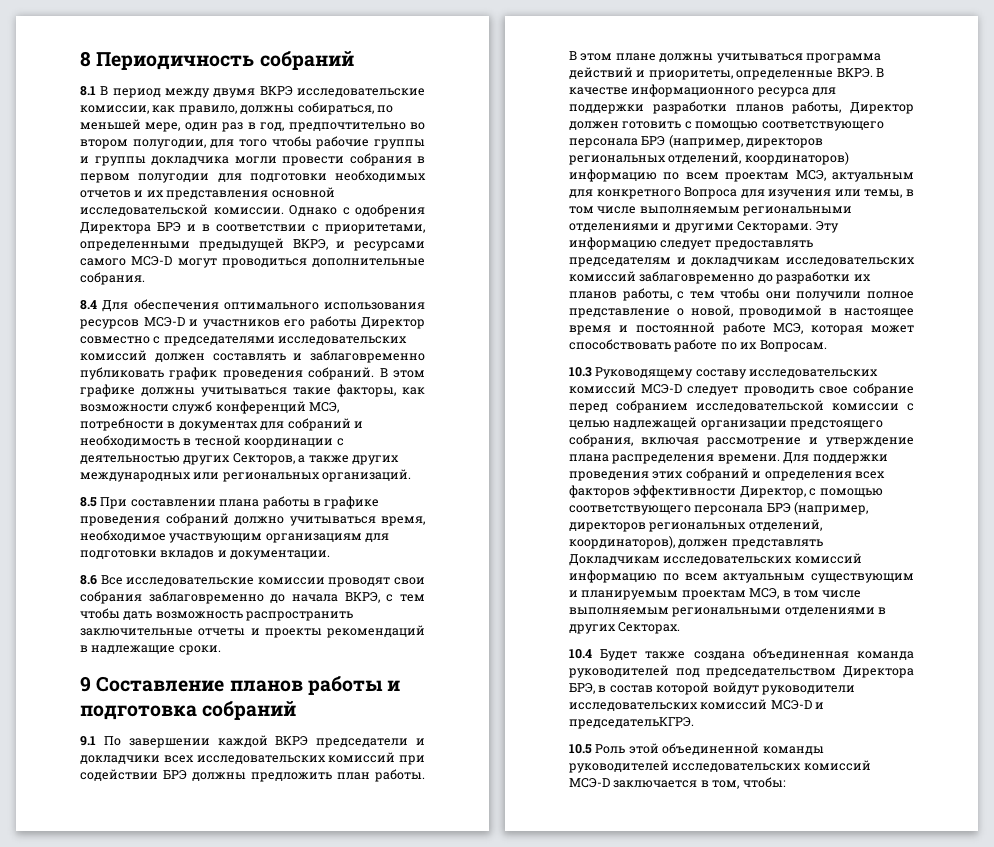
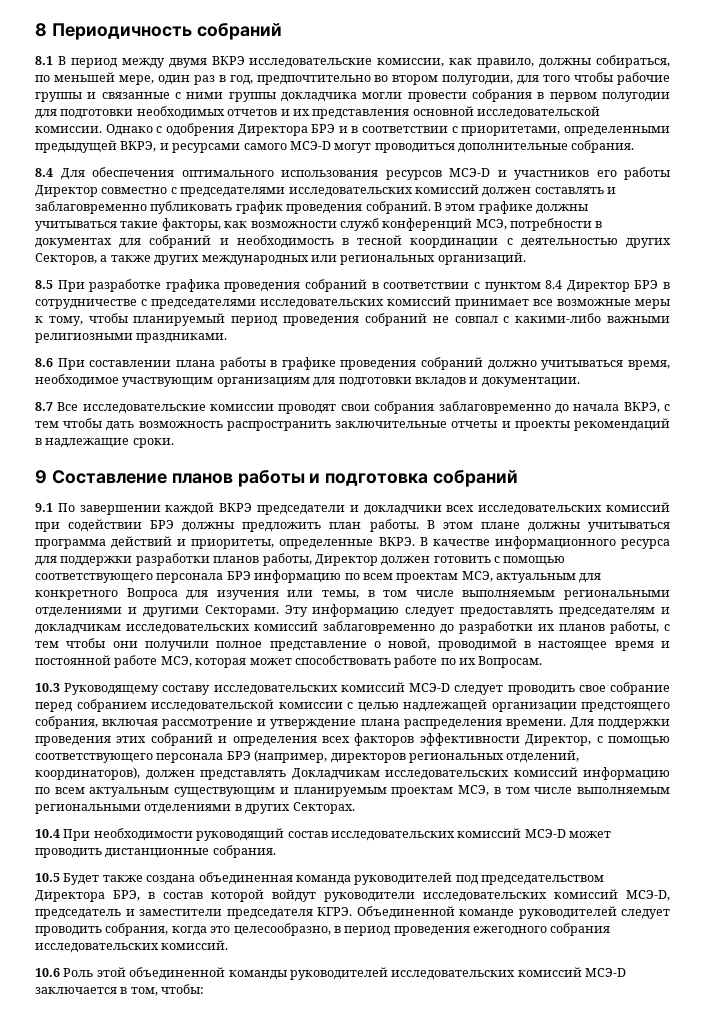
(89, 159) none -> [101,92,224,99] связанные с ними
(128, 503) none -> [89,279,671,292] [35,296,670,309] [35,313,670,326] [35,333,228,343] [35,358,85,370] разработке графика проведения собраний в соответствии с пунктом 8.4 Директор БРЭ в сотрудничестве с председателями исследовательских комиссий принимает все возможные меры к тому, чтобы планируемый период проведения собраний не совпал с какими-либо важными религиозными праздниками. // 8.6 При
[80,575,97,585] 8.6 -> [35,402,53,411] 8.7
[668,135,824,148] [569,152,849,165] (например, директоров региональных отделений, координаторов) -> (251, 575) none
(592, 654) none -> [63,828,611,841] [35,845,276,858] [35,873,60,882] При необходимости руководящий состав исследовательских комиссий МСЭ-D может проводить дистанционные собрания. // 10.5
[770,700,825,710] [569,717,694,729] [569,744,592,754] МСЭ-D и председательКГРЭ. // 10.5 -> [626,890,670,901] [35,906,670,919] [35,923,611,936] [35,940,229,953] [35,968,60,977] МСЭ-D, председатель и заместители председателя КГРЭ. Объединенной команде руководителей следует проводить собрания, когда это целесообразно, в период проведения ежегодного собрания исследовательских комиссий. // 10.6

